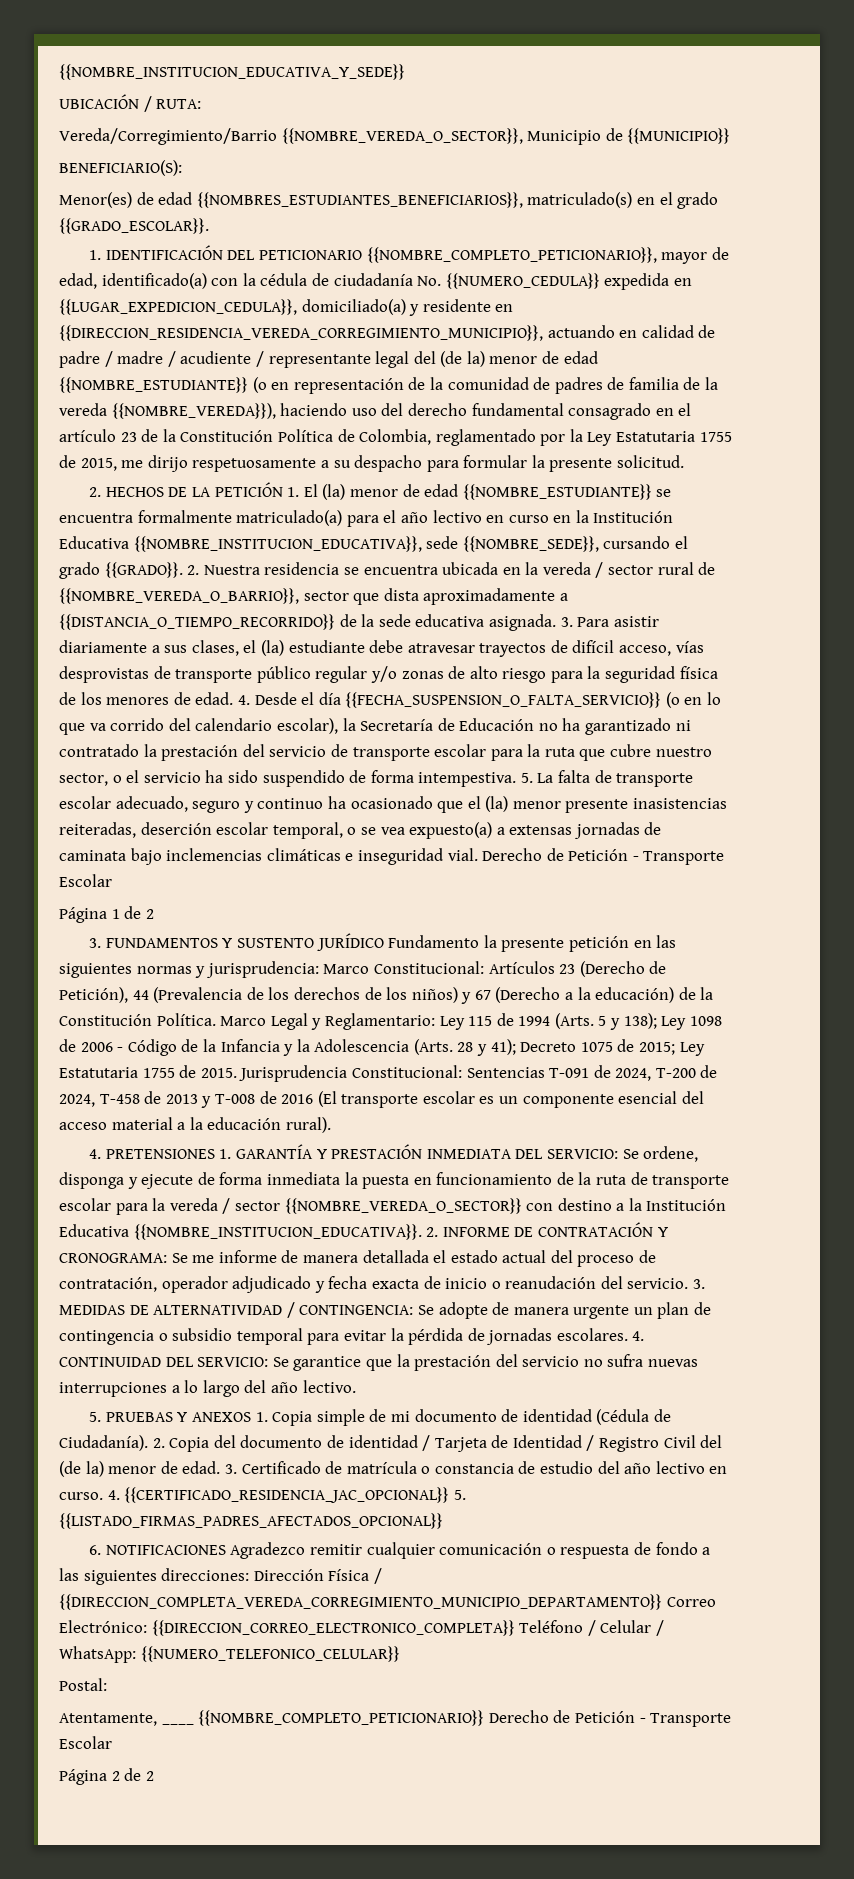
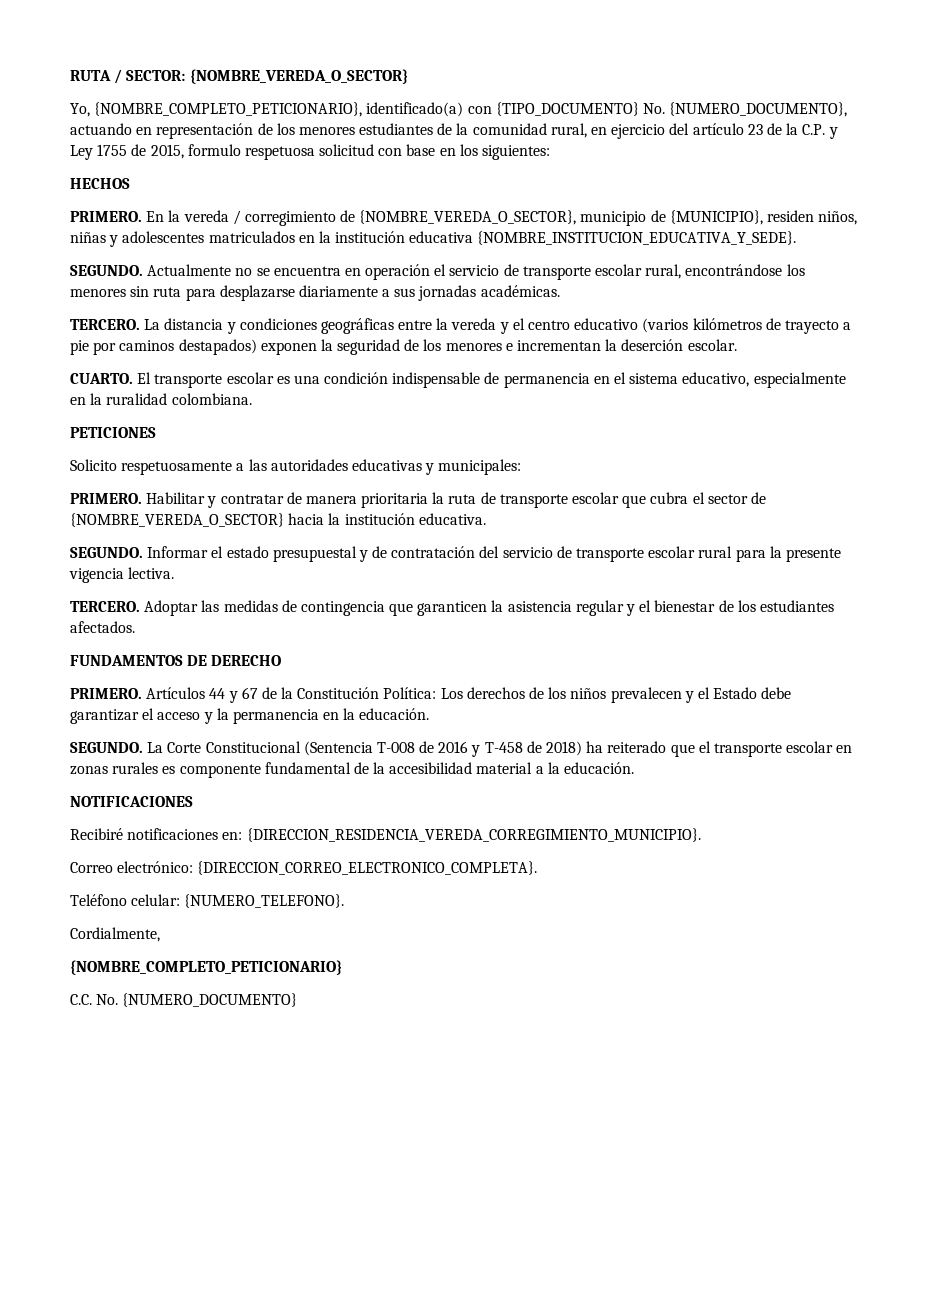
[59,64,405,80] [59,94,202,112] [59,128,731,145] [59,160,182,176] [59,192,719,209] [59,218,209,234] [89,245,729,264] [59,273,692,290] [59,299,514,316] [59,325,716,341] [59,351,598,368] [59,377,719,394] [59,403,692,420] [59,429,732,446] [59,455,685,472] [89,482,672,500] [59,510,674,527] [59,536,688,552] [59,562,716,579] [59,588,568,605] [59,614,659,631] [59,640,704,657] [59,666,583,683] {{NOMBRE_INSTITUCION_EDUCATIVA_Y_SEDE}} // UBICACIÓN / RUTA: // Vereda/Corregimiento/Barrio {{NOMBRE_VEREDA_O_SECTOR}}, Municipio de {{MUNICIPIO}} // BENEFICIARIO(S): // Menor(es) de edad {{NOMBRES_ESTUDIANTES_BENEFICIARIOS}}, matriculado(s) en el grado {{GRADO_ESCOLAR}}. // 1. IDENTIFICACIÓN DEL PETICIONARIO {{NOMBRE_COMPLETO_PETICIONARIO}}, mayor de edad, identificado(a) con la cédula de ciudadanía No. {{NUMERO_CEDULA}} expedida en {{LUGAR_EXPEDICION_CEDULA}}, domiciliado(a) y residente en {{DIRECCION_RESIDENCIA_VEREDA_CORREGIMIENTO_MUNICIPIO}}, actuando en calidad de padre / madre / acudiente / representante legal del (de la) menor de edad {{NOMBRE_ESTUDIANTE}} (o en representación de la comunidad de padres de familia de la vereda {{NOMBRE_VEREDA}}), haciendo uso del derecho fundamental consagrado en el artículo 23 de la Constitución Política de Colombia, reglamentado por la Ley Estatutaria 1755 de 2015, me dirijo respetuosamente a su despacho para formular la presente solicitud. // 2. HECHOS DE LA PETICIÓN 1. El (la) menor de edad {{NOMBRE_ESTUDIANTE}} se encuentra formalmente matriculado(a) para el año lectivo en curso en la Institución Educativa {{NOMBRE_INSTITUCION_EDUCATIVA}}, sede {{NOMBRE_SEDE}}, cursando el grado {{GRADO}}. 2. Nuestra residencia se encuentra ubicada en la vereda / sector rural de {{NOMBRE_VEREDA_O_BARRIO}}, sector que dista aproximadamente a {{DISTANCIA_O_TIEMPO_RECORRIDO}} de la sede educativa asignada. 3. Para asistir diariamente a sus clases, el (la) estudiante debe atravesar trayectos de difícil acceso, vías desprovistas de transporte público regular y/o zonas de alto riesgo para -> [70,69,408,84] [70,102,848,117] [70,123,838,139] [70,144,551,160] [70,178,130,189] [70,210,858,226] [70,231,797,247] [70,264,805,280] [70,285,560,301] [70,318,852,334] [70,339,317,355] RUTA / SECTOR: {NOMBRE_VEREDA_O_SECTOR} // Yo, {NOMBRE_COMPLETO_PETICIONARIO}, identificado(a) con {TIPO_DOCUMENTO} No. {NUMERO_DOCUMENTO}, actuando en representación de los menores estudiantes de la comunidad rural, en ejercicio del artículo 23 de la C.P. y Ley 1755 de 2015, formulo respetuosa solicitud con base en los siguientes: // HECHOS // PRIMERO. En la vereda / corregimiento de {NOMBRE_VEREDA_O_SECTOR}, municipio de {MUNICIPIO}, residen niños, niñas y adolescentes matriculados en la institución educativa {NOMBRE_INSTITUCION_EDUCATIVA_Y_SEDE}. // SEGUNDO. Actualmente no se encuentra en operación el servicio de transporte escolar rural, encontrándose los menores sin ruta para desplazarse diariamente a sus jornadas académicas. // TERCERO. La distancia y condiciones geográficas entre la vereda y el centro educativo (varios kilómetros de trayecto a pie por caminos destapados) exponen
[679,666,718,679] [59,692,722,708] [59,718,691,735] [59,744,239,761] física de los menores de edad. 4. Desde el día {{FECHA_SUSPENSION_O_FALTA_SERVICIO}} (o en lo que va corrido del calendario escolar), la Secretaría de Educación no ha garantizado ni contratado la prestación -> [404,339,737,351] [70,372,846,388] [70,393,252,405] [70,427,156,438] [70,459,522,475] [70,492,766,508] [70,513,486,527] [70,546,476,562] de los menores e incrementan la deserción escolar. // CUARTO. El transporte escolar es una condición indispensable de permanencia en el sistema educativo, especialmente en la ruralidad colombiana. // PETICIONES // Solicito respetuosamente a las autoridades educativas y municipales: // PRIMERO. Habilitar y contratar de manera prioritaria la ruta de transporte escolar que cubra el sector de {NOMBRE_VEREDA_O_SECTOR} hacia la institución educativa. // SEGUNDO. Informar el estado presupuestal y de contratación
[490,744,712,761] [59,770,694,787] [59,796,728,813] [59,822,662,839] [59,848,725,865] [59,874,112,887] [59,906,154,923] [89,933,677,952] [59,961,667,978] [59,987,714,1004] [59,1013,722,1030] [59,1039,705,1056] [59,1065,718,1082] [59,1091,704,1108] [59,1117,331,1133] [89,1144,699,1162] [59,1172,730,1189] [59,1198,727,1215] [59,1222,668,1240] [59,1250,657,1267] [59,1276,706,1293] [59,1302,712,1319] [59,1328,645,1345] [59,1354,699,1371] [59,1380,356,1397] [89,1409,671,1426] [59,1435,723,1452] [59,1461,728,1477] [59,1487,466,1503] [59,1513,443,1529] [89,1542,711,1559] [59,1568,382,1585] [59,1594,716,1610] [59,1620,664,1636] [59,1646,400,1663] [59,1678,107,1691] [59,1710,732,1727] [59,1736,112,1749] [59,1768,154,1785] para la ruta que cubre nuestro sector, o el servicio ha sido suspendido de forma intempestiva. 5. La falta de transporte escolar adecuado, seguro y continuo ha ocasionado que el (la) menor presente inasistencias reiteradas, deserción escolar temporal, o se vea expuesto(a) a extensas jornadas de caminata bajo inclemencias climáticas e inseguridad vial. Derecho de Petición - Transporte Escolar // Página 1 de 2 // 3. FUNDAMENTOS Y SUSTENTO JURÍDICO Fundamento la presente petición en las siguientes normas y jurisprudencia: Marco Constitucional: Artículos 23 (Derecho de Petición), 44 (Prevalencia de los derechos de los niños) y 67 (Derecho a la educación) de la Constitución Política. Marco Legal y Reglamentario: Ley 115 de 1994 (Arts. 5 y 138); Ley 1098 de 2006 - Código de la Infancia y la Adolescencia (Arts. 28 y 41); Decreto 1075 de 2015; Ley Estatutaria 1755 de 2015. Jurisprudencia Constitucional: Sentencias T-091 de 2024, T-200 de 2024, T-458 de 2013 y T-008 de 2016 (El transporte escolar es un componente esencial del acceso material a la educación rural). // 4. PRETENSIONES 1. GARANTÍA Y PRESTACIÓN INMEDIATA DEL SERVICIO: Se ordene, disponga y ejecute de forma inmediata la puesta en funcionamiento de la ruta de transporte escolar para la vereda / sector {{NOMBRE_VEREDA_O_SECTOR}} con destino a la Institución Educativa {{NOMBRE_INSTITUCION_EDUCATIVA}}. 2. INFORME DE CONTRATACIÓN Y CRONOGRAMA: Se me informe de manera detallada el estado actual del proceso de contratación, operador adjudicado y fecha exacta de inicio o reanudación del servicio. 3. MEDIDAS DE ALTERNATIVIDAD / CONTINGENCIA: Se adopte de manera urgente un plan de contingencia o subsidio temporal para evitar la pérdida de jornadas escolares. 4. CONTINUIDAD DEL SERVICIO: Se garantice que la prestación del servicio no sufra nuevas interrupciones a lo largo del año lectivo. // 5. PRUEBAS Y ANEXOS 1. Copia simple de mi documento de identidad (Cédula de Ciudadanía). 2. Copia del documento de identidad / Tarjeta de Identidad / Registro Civil del (de la) menor de edad. 3. Certificado de matrícula o constancia de estudio del año lectivo en curso. 4. {{CERTIFICADO_RESIDENCIA_JAC_OPCIONAL}} 5. {{LISTADO_FIRMAS_PADRES_AFECTADOS_OPCIONAL}} // 6. NOTIFICACIONES Agradezco remitir cualquier comunicación o respuesta de fondo a las siguientes direcciones: Dirección Física / {{DIRECCION_COMPLETA_VEREDA_CORREGIMIENTO_MUNICIPIO_DEPARTAMENTO}} Correo Electrónico: {{DIRECCION_CORREO_ELECTRONICO_COMPLETA}} Teléfono / Celular / WhatsApp: {{NUMERO_TELEFONICO_CELULAR}} // Postal: // Atentamente, ____ {{NOMBRE_COMPLETO_PETICIONARIO}} Derecho de Petición - Transporte Escolar // Página 2 de 2 -> [698,546,841,562] [69,567,175,583] [70,600,834,616] [70,621,135,633] [70,655,282,666] [70,687,792,703] [70,708,430,724] [70,741,853,757] [70,762,635,778] [70,796,193,807] [70,828,701,842] [70,861,538,875] [70,894,345,908] [70,927,160,942] [70,960,342,975] [70,993,298,1007] rural para la presente vigencia lectiva. // TERCERO. Adoptar las medidas de contingencia que garanticen la asistencia regular y el bienestar de los estudiantes afectados. // FUNDAMENTOS DE DERECHO // PRIMERO. Artículos 44 y 67 de la Constitución Política: Los derechos de los niños prevalecen y el Estado debe garantizar el acceso y la permanencia en la educación. // SEGUNDO. La Corte Constitucional (Sentencia T-008 de 2016 y T-458 de 2018) ha reiterado que el transporte escolar en zonas rurales es componente fundamental de la accesibilidad material a la educación. // NOTIFICACIONES // Recibiré notificaciones en: {DIRECCION_RESIDENCIA_VEREDA_CORREGIMIENTO_MUNICIPIO}. // Correo electrónico: {DIRECCION_CORREO_ELECTRONICO_COMPLETA}. // Teléfono celular: {NUMERO_TELEFONO}. // Cordialmente, // {NOMBRE_COMPLETO_PETICIONARIO} // C.C. No. {NUMERO_DOCUMENTO}

